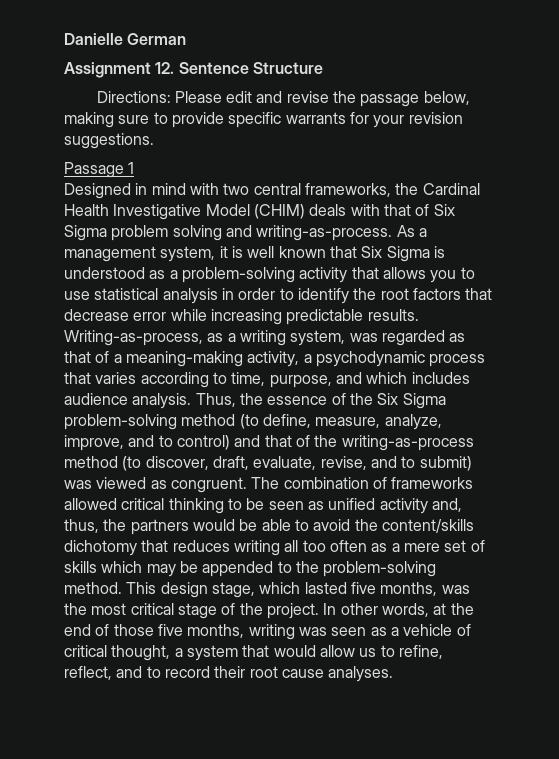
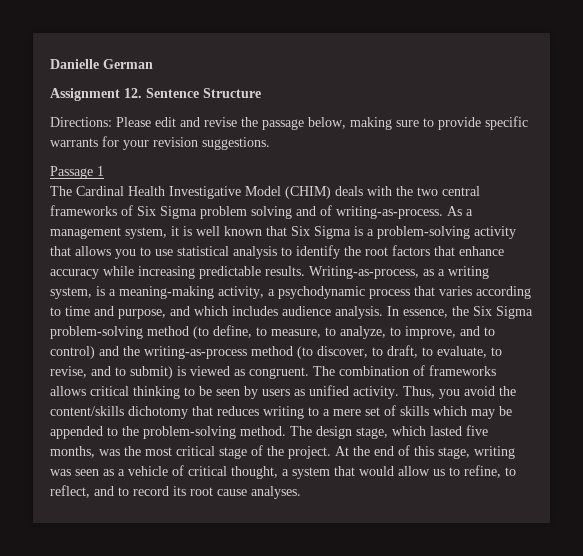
[64,183,419,199] Designed in mind with two central frameworks, the -> [50,186,72,196] The
[383,204,411,216] that -> [396,186,480,196] [50,205,117,216] the two central frameworks
(252, 231) none -> [320,205,332,216] of
[64,267,166,279] understood as -> (363, 231) none
[221,288,276,300] in order -> (277, 252) none
[64,309,167,321] decrease error -> [459,246,504,256] [50,269,99,279] enhance accuracy
[349,330,466,346] [64,351,110,363] was regarded as that of -> [96,286,105,296] is
[231,372,266,386] time, -> [65,306,114,316] time and
[195,393,346,407] Thus, the essence of -> [387,306,448,318] In essence,
[315,414,442,430] measure, analyze, -> [256,326,401,339] to measure, to analyze, to
[264,435,310,447] that of -> (119, 351) none
[212,456,317,470] draft, evaluate, -> [372,345,502,358] to draft, to evaluate, to
[64,480,92,489] was -> [177,366,186,376] is
[64,498,117,510] allowed -> [50,386,86,396] allows
[307,498,462,514] [64,519,309,535] as unified activity and, thus, the partners would be able to -> [244,385,460,399] by users as unified activity. Thus, you
[284,540,388,552] all too often as -> [308,407,319,416] to
[126,582,157,594] This -> [290,426,312,436] The
[323,603,474,617] [64,624,245,638] In other words, at the end of those five months, -> [335,445,470,459] At the end of this stage,
(443, 652) none -> [505,467,516,476] to
[214,666,246,678] their -> [173,486,186,496] its

